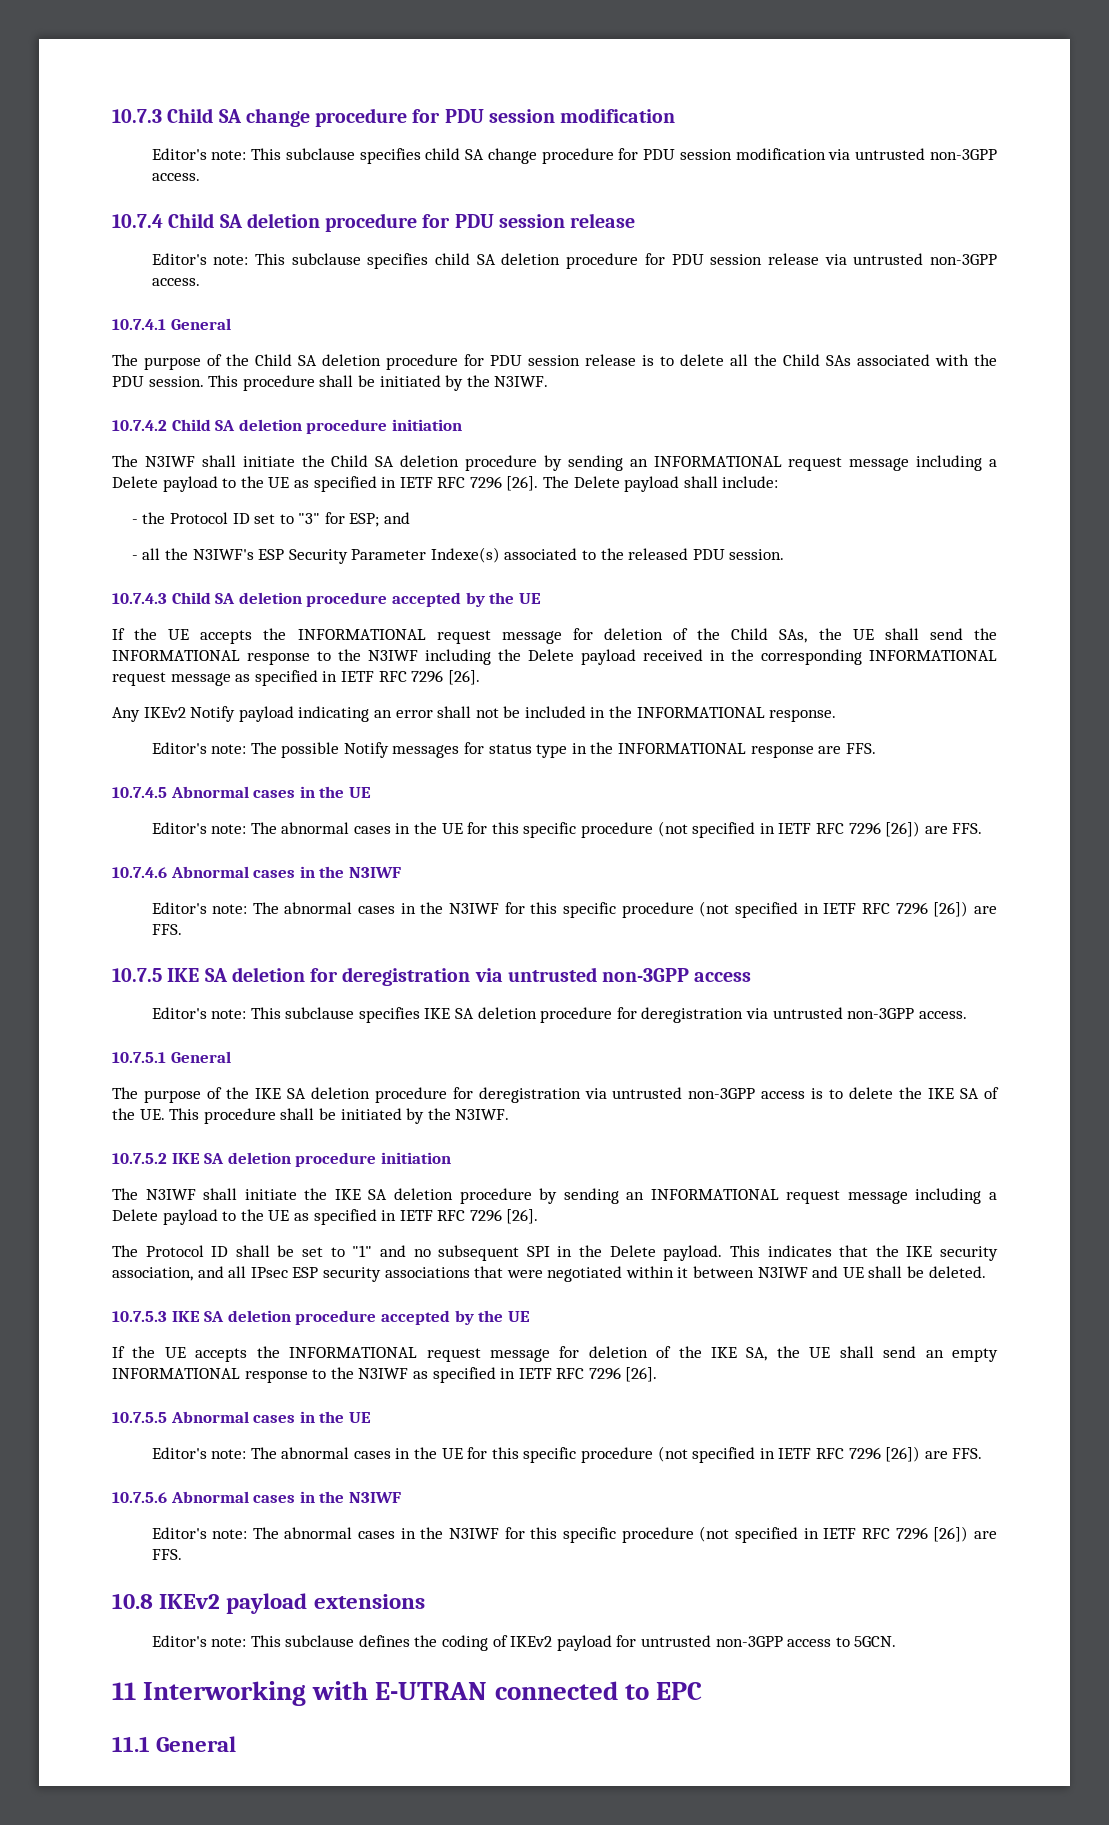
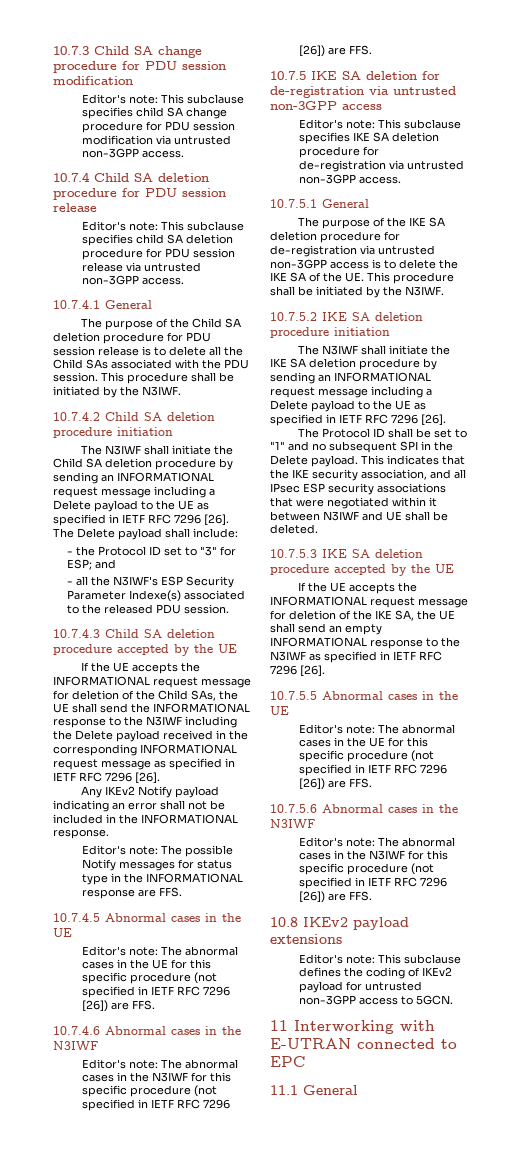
[342,967,471,986] deregistration -> [270,86,364,98] de-registration
[641,1007,744,1023] deregistration -> [298,160,386,172] de-registration
[478,1087,581,1103] deregistration -> [270,245,357,257] de-registration

